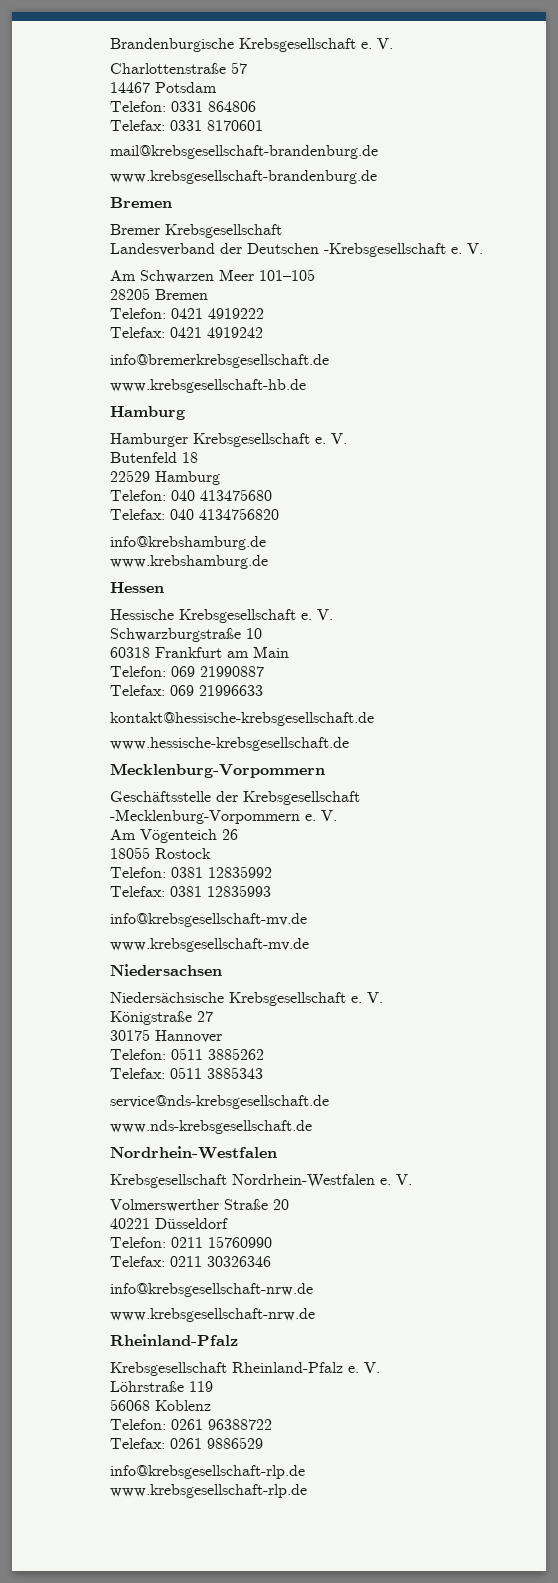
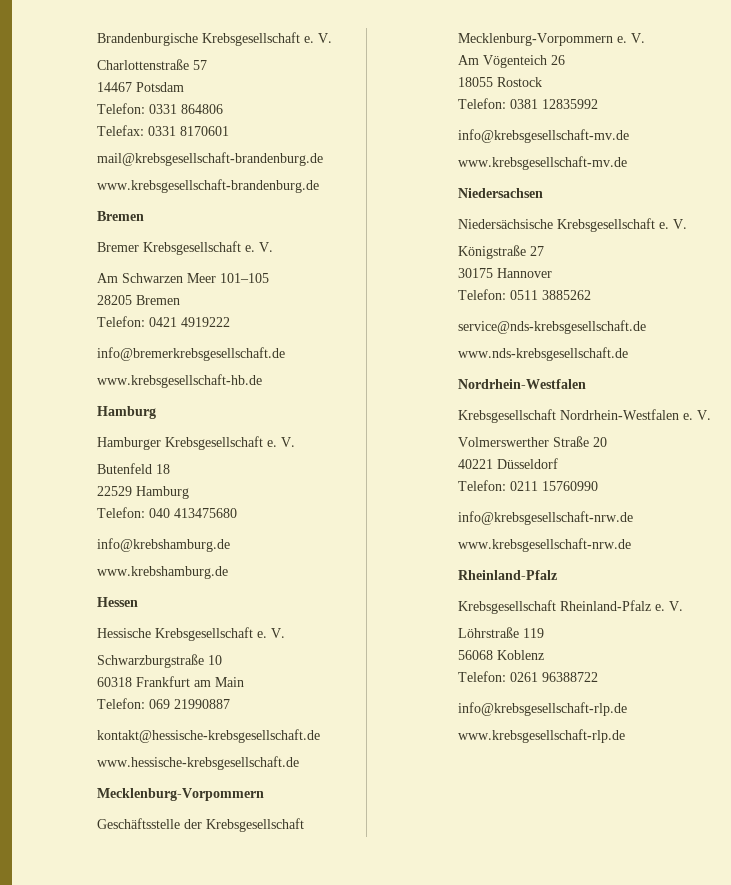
[110,243,447,257] // Landesverband der Deutschen -Krebsgesellschaft -> (241, 248) none
[110,327,264,338] // Telefax: 0421 4919242 -> (230, 322) none
[110,508,280,520] // Telefax: 040 4134756820 -> (237, 513) none
[110,685,264,696] // Telefax: 069 21996633 -> (230, 704) none
[110,809,301,824] -Mecklenburg-Vorpommern -> [457,33,613,46] Mecklenburg-Vorpommern
[110,885,272,897] // Telefax: 0381 12835993 -> (598, 104) none
[110,1067,264,1079] // Telefax: 0511 3885343 -> (591, 295) none
[110,1256,272,1267] // Telefax: 0211 30326346 -> (598, 486) none
[110,1437,264,1449] // Telefax: 0261 9886529 -> (598, 677) none

